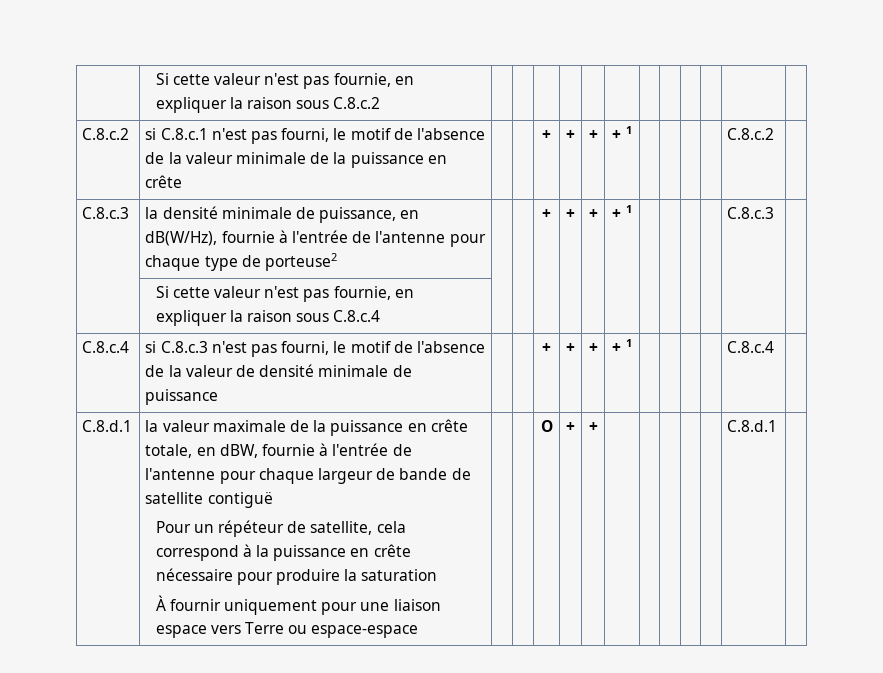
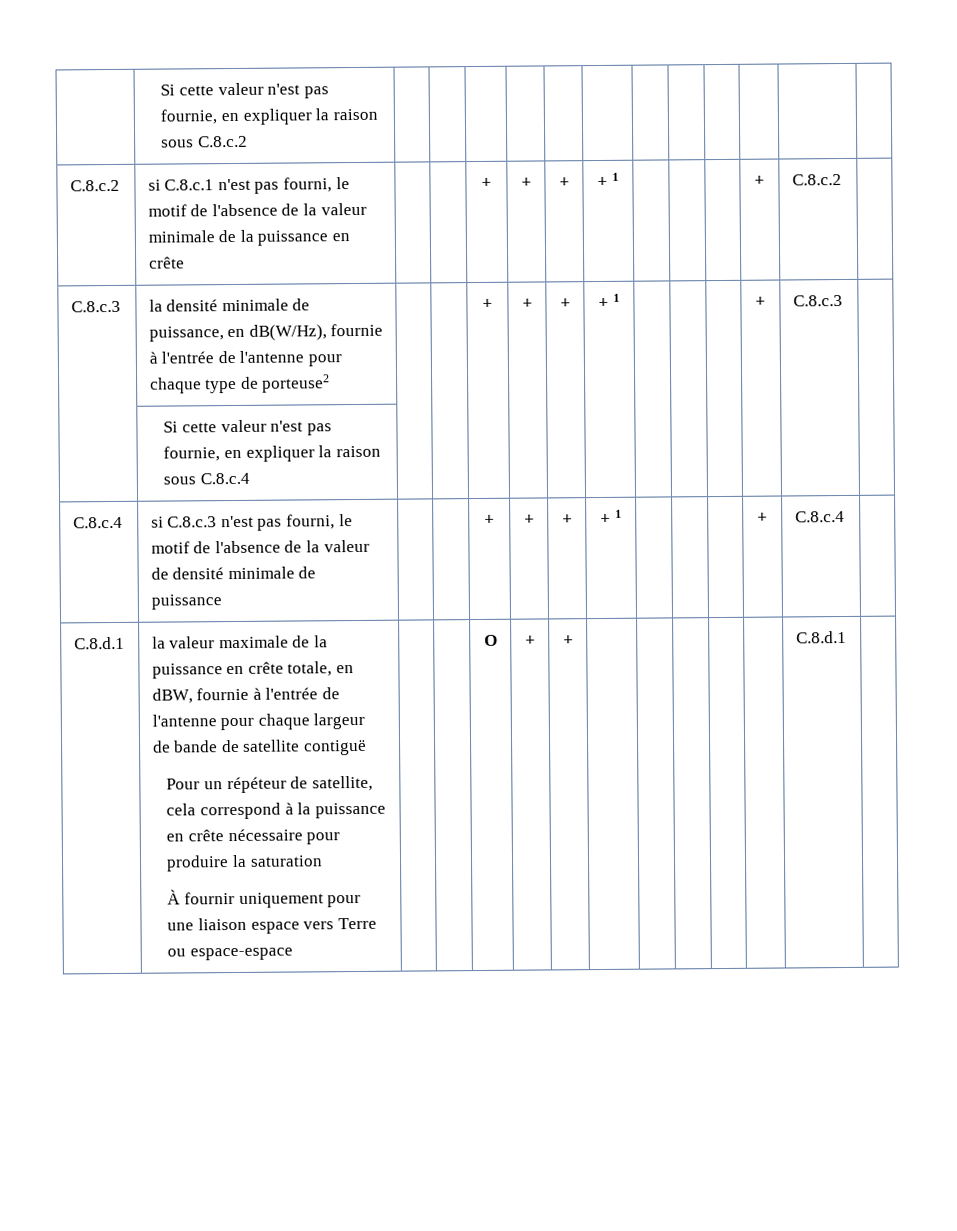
(632, 130) none -> [754,175,765,186] +
(632, 209) none -> [755,296,766,307] +
(632, 343) none -> [757,512,768,523] +

